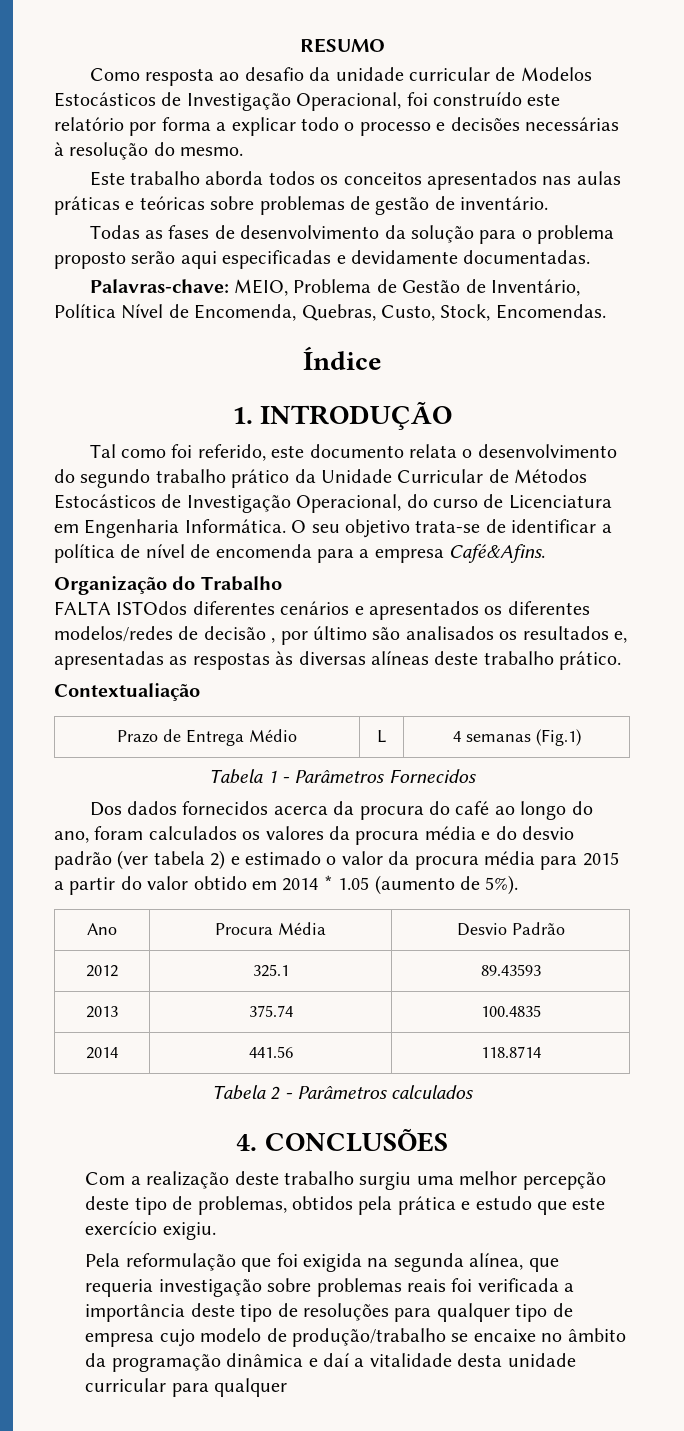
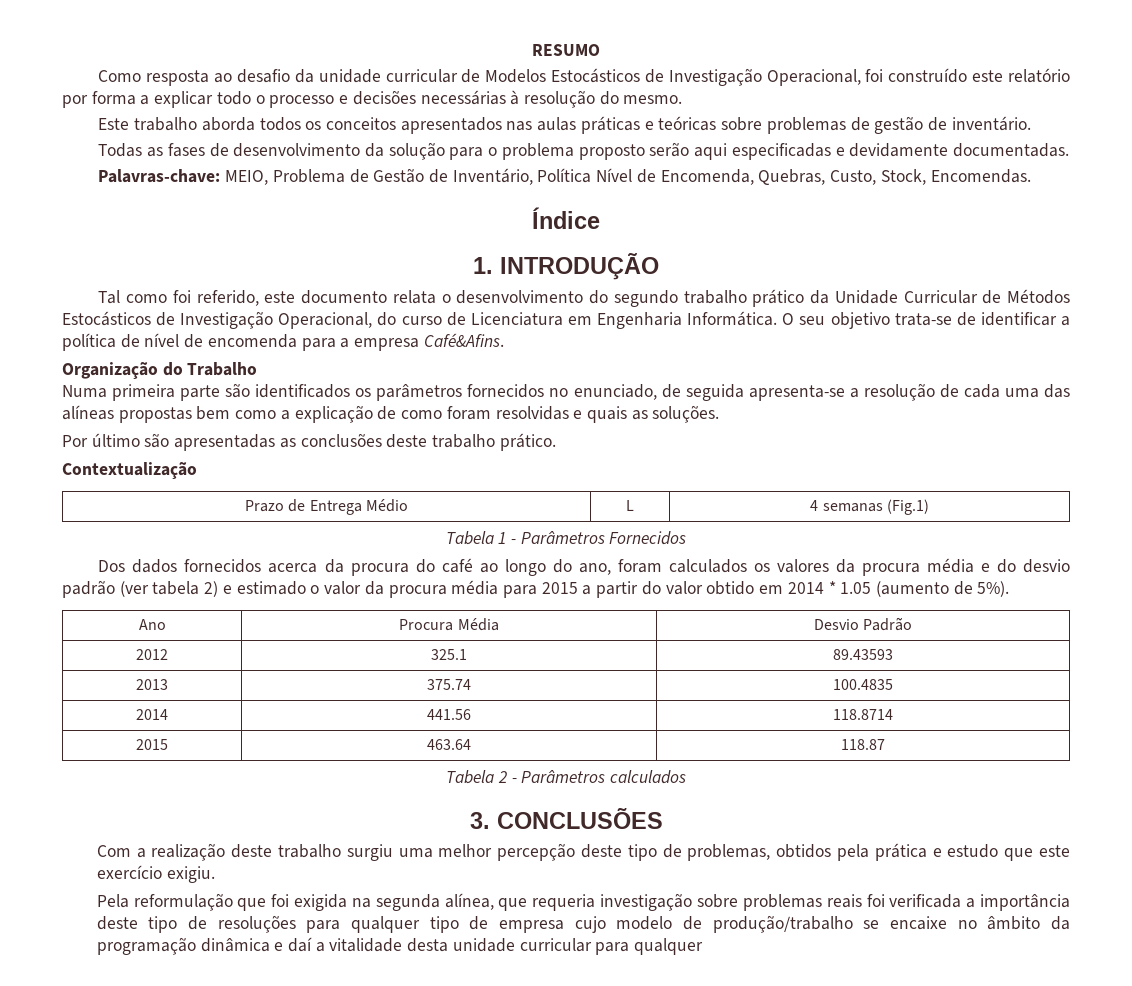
[54,601,590,620] [54,626,627,645] [54,651,429,670] FALTA ISTOdos diferentes cenários e apresentados os diferentes modelos/redes de decisão , por último são analisados os resultados e, apresentadas as respostas às diversas alíneas -> [62,383,1070,401] [62,405,720,423] [62,433,382,451] Numa primeira parte são identificados os parâmetros fornecidos no enunciado, de seguida apresenta-se a resolução de cada uma das alíneas propostas bem como a explicação de como foram resolvidas e quais as soluções. // Por último são apresentadas as conclusões
[54,683,200,701] Contextualiação -> [62,462,197,480] Contextualização
(541, 1052) none -> [136,739,168,750] [427,739,471,750] [841,739,886,750] // 2015 | 463.64 | 118.87
[236,1134,258,1151] 4. -> [469,812,490,829] 3.

